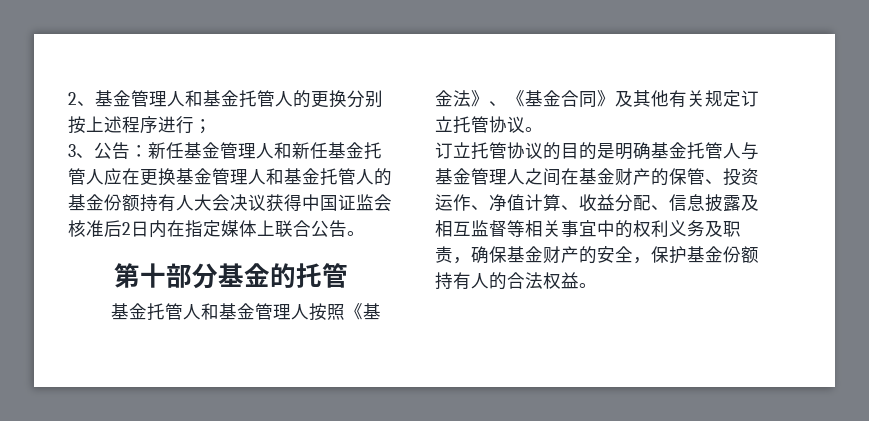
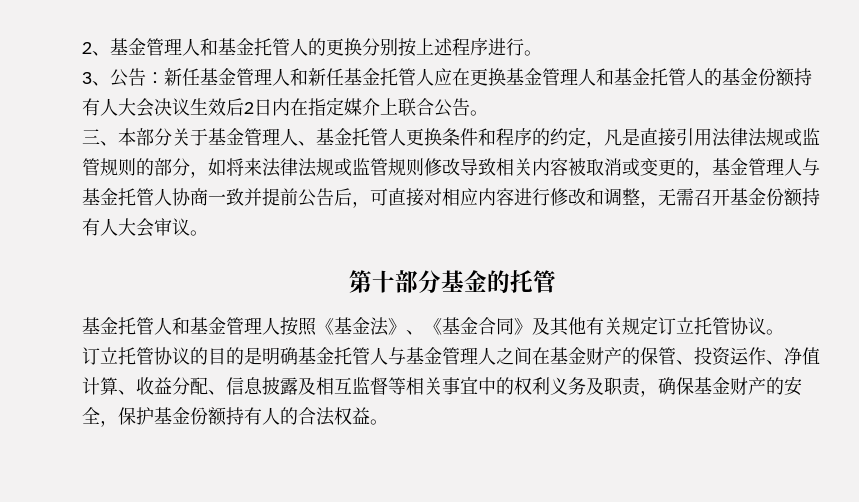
[194,119,212,134] ； -> [524,50,542,56] 。
[266,194,392,212] [68,220,104,237] 获得中国证监会核准 -> [190,98,226,116] 生效
[239,220,257,237] 体 -> [362,98,380,116] 介
(365, 233) none -> [82,127,820,148] [82,158,820,178] [82,188,820,208] [82,218,208,237] // 三、本部分关于基金管理人、基金托管人更换条件和程序的约定，凡是直接引用法律法规或监管规则的部分，如将来法律法规或监管规则修改导致相关内容被取消或变更的，基金管理人与基金托管人协商一致并提前公告后，可直接对相应内容进行修改和调整，无需召开基金份额持有人大会审议。

